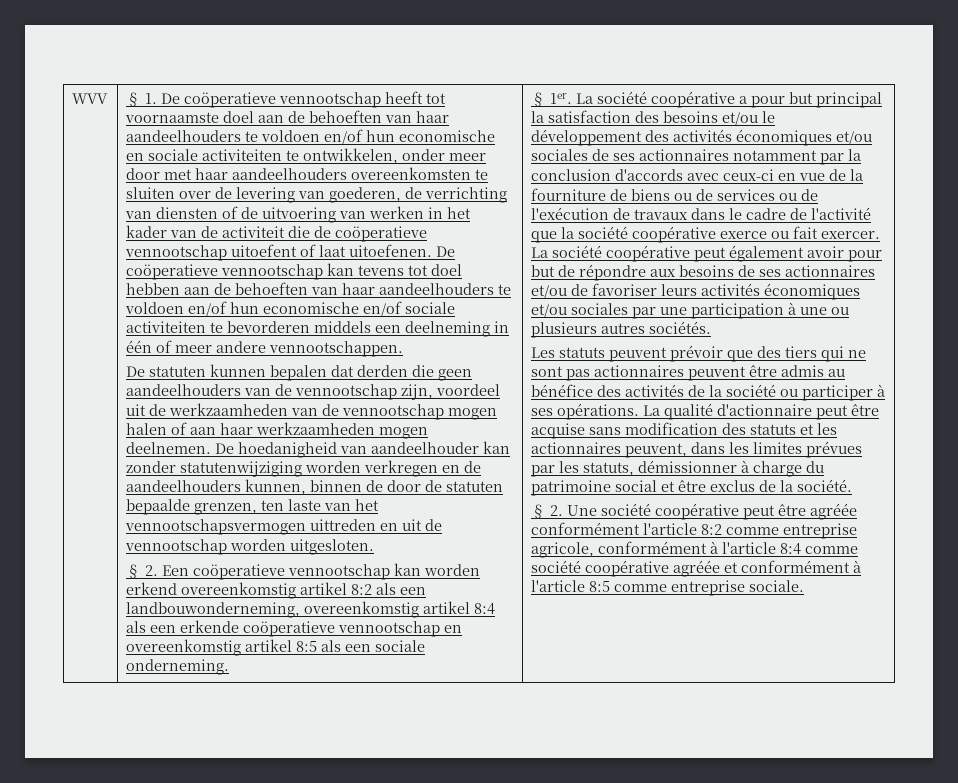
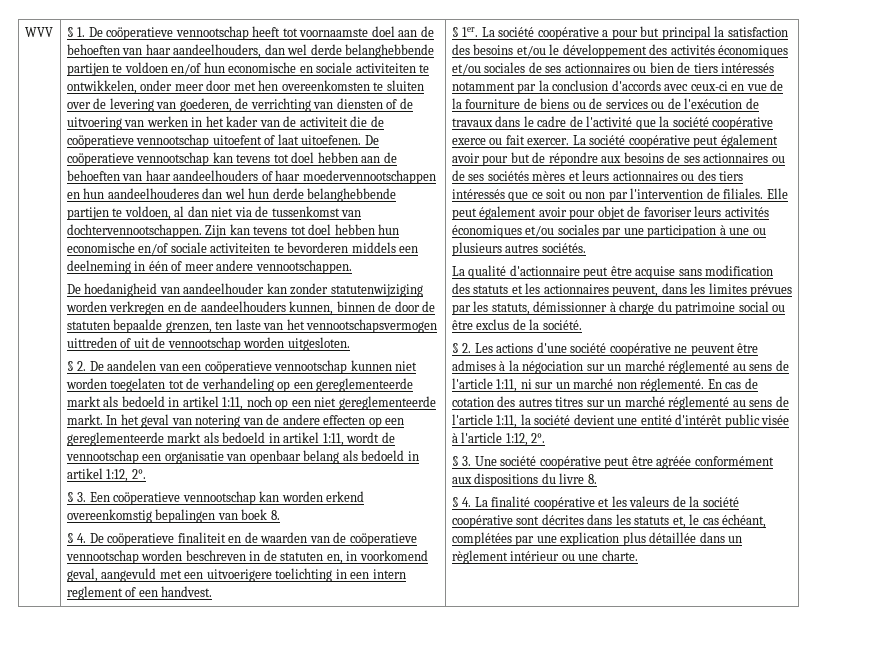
[126,130,242,142] aandeelhouders -> [173,44,435,58] [66,63,109,76] aandeelhouders, dan wel derde belanghebbende partijen
[195,168,348,180] haar aandeelhouders -> [258,80,279,91] hen
[498,284,512,295] [125,301,228,317] te voldoen en/of -> [261,170,436,184] [66,188,397,202] [66,206,362,220] [66,224,375,238] of haar moedervennootschappen en hun aandeelhouderes dan wel hun derde belanghebbende partijen te voldoen, al dan niet via de tussenkomst van dochtervennootschappen. Zijn kan tevens tot doel hebben
[149,364,473,381] [126,384,501,400] [126,403,498,420] [126,422,429,439] [126,442,235,454] statuten kunnen bepalen dat derden die geen aandeelhouders van de vennootschap zijn, voordeel uit de werkzaamheden van de vennootschap mogen halen of aan haar werkzaamheden mogen deelnemen. De -> (81, 289) none
[380,523,399,531] en -> [120,338,132,348] of
(159, 570) none -> [89,360,418,374] [65,378,414,392] [66,396,436,410] [66,414,405,428] [66,432,395,446] [65,450,419,464] [66,468,146,482] [66,492,87,502] De aandelen van een coöperatieve vennootschap kunnen niet worden toegelaten tot de verhandeling op een gereglementeerde markt als bedoeld in artikel 1:11, noch op een niet gereglementeerde markt. In het geval van notering van de andere effecten op een gereglementeerde markt als bedoeld in artikel 1:11, wordt de vennootschap een organisatie van openbaar belang als bedoeld in artikel 1:12, 2°. // § 3.
[300,582,427,595] [126,601,496,618] [126,620,463,637] [126,639,426,656] [126,659,230,675] artikel 8:2 als een landbouwonderneming, overeenkomstig artikel 8:4 als een erkende coöperatieve vennootschap en overeenkomstig artikel 8:5 als een sociale onderneming. -> [155,509,280,523] [66,532,417,546] [65,550,428,564] [66,568,406,582] [66,586,213,600] bepalingen van boek 8. // § 4. De coöperatieve finaliteit en de waarden van de coöperatieve vennootschap worden beschreven in de statuten en, in voorkomend geval, aangevuld met een uitvoerigere toelichting in een intern reglement of een handvest.
(730, 155) none -> [633,62,775,73] ou bien de tiers intéressés
[531,285,568,299] et/ou -> [771,156,785,163] [451,170,744,181] [451,188,788,202] [451,206,625,220] ou de ses sociétés mères et leurs actionnaires ou des tiers intéressés que ce soit ou non par l'intervention de filiales. Elle peut également avoir pour objet
[531,345,867,362] [531,365,846,381] [531,384,886,401] [531,403,640,420] Les statuts peuvent prévoir que des tiers qui ne sont pas actionnaires peuvent être admis au bénéfice des activités de la société ou participer à ses opérations. -> (586, 248) none
[661,481,676,492] et -> [772,305,786,312] ou
(564, 510) none -> [474,342,759,356] [451,360,789,374] [451,378,758,392] [451,396,789,410] [451,414,790,428] [451,432,546,446] [451,456,472,466] Les actions d'une société coopérative ne peuvent être admises à la négociation sur un marché réglementé au sens de l'article 1:11, ni sur un marché non réglementé. En cas de cotation des autres titres sur un marché réglementé au sens de l'article 1:11, la société devient une entité d'intérêt public visée à l'article 1:12, 2°. // § 3.
[643,523,858,539] [531,541,859,558] [531,560,862,577] [531,580,805,596] l'article 8:2 comme entreprise agricole, conformément à l'article 8:4 comme société coopérative agréée et conformément à l'article 8:5 comme entreprise sociale. -> [451,473,597,487] [451,496,739,510] [451,514,767,528] [451,532,743,546] [451,550,638,564] aux dispositions du livre 8. // § 4. La finalité coopérative et les valeurs de la société coopérative sont décrites dans les statuts et, le cas échéant, complétées par une explication plus détaillée dans un règlement intérieur ou une charte.

